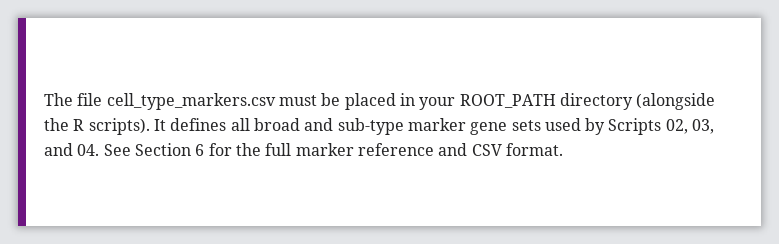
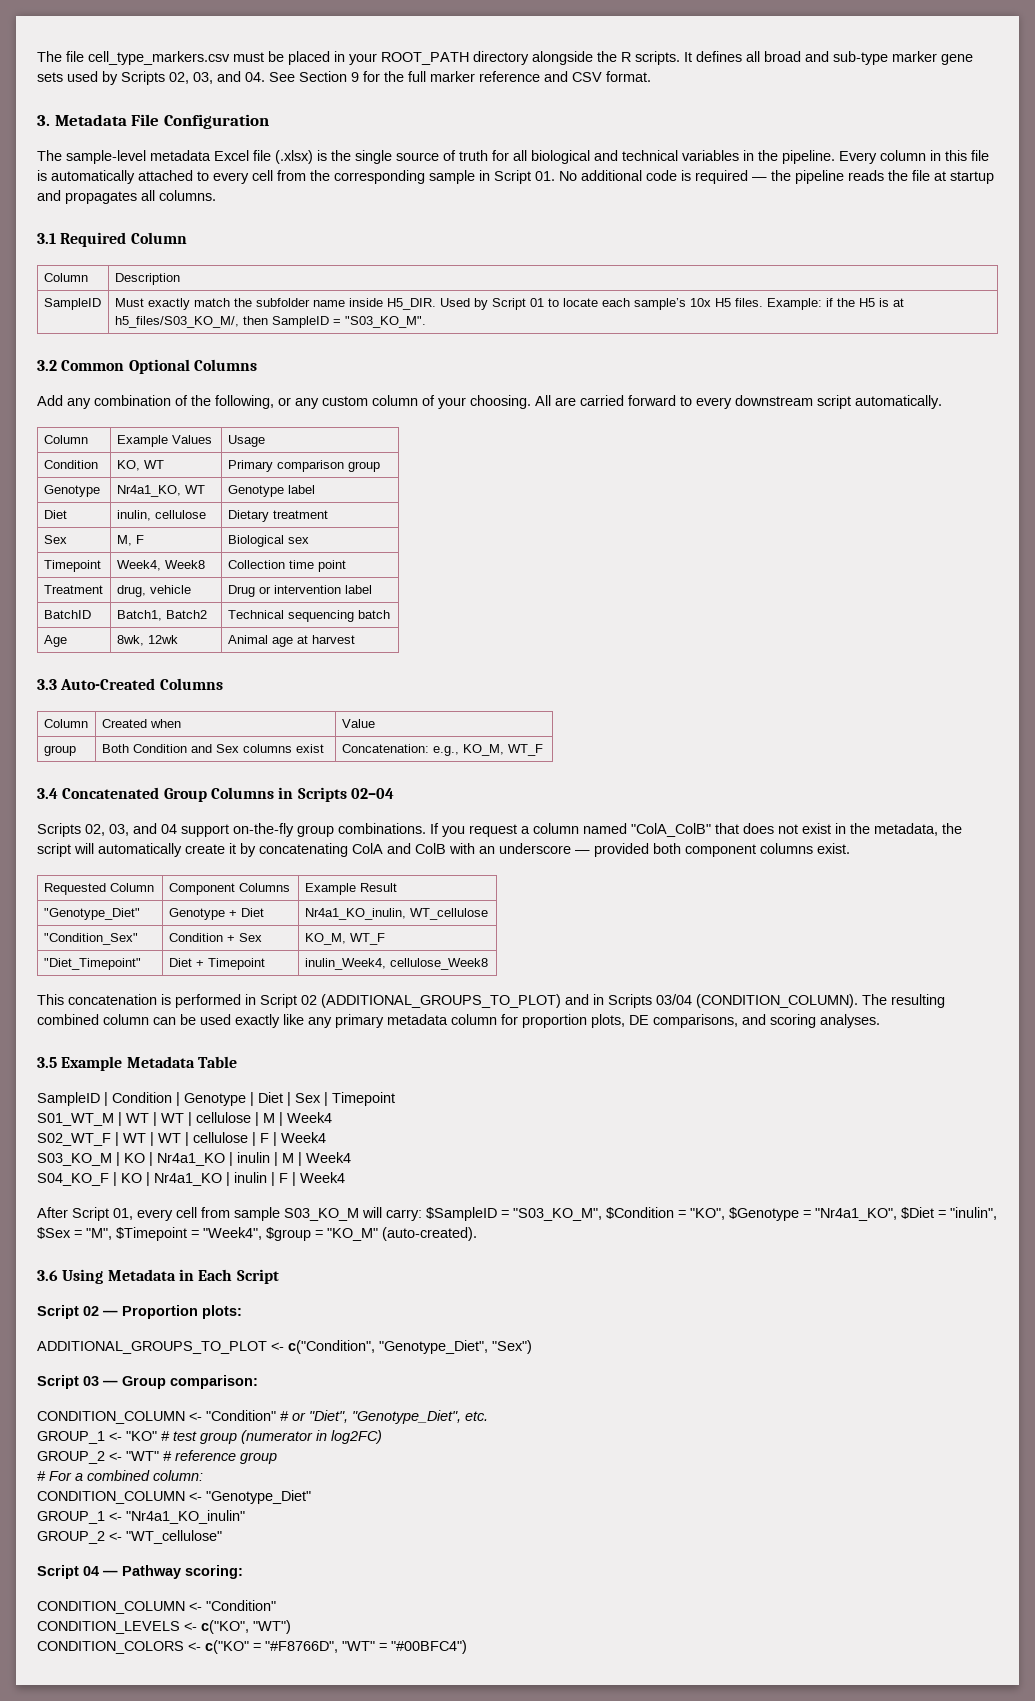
[636,93,716,110] (alongside -> [532,51,593,65] alongside
[88,118,150,135] scripts). -> [635,51,680,65] scripts.
[195,144,205,156] 6 -> [351,72,359,82] 9
(563, 149) none -> [37,114,269,129] [37,150,989,164] [37,170,994,184] [37,190,216,204] [37,232,187,247] [43,273,88,282] [114,273,180,285] [43,298,101,310] [114,298,904,310] [114,316,426,328] [37,359,257,374] [37,395,942,409] [43,435,88,444] [116,435,212,447] [227,435,265,447] [43,460,98,469] [116,460,164,471] [227,460,380,472] [43,485,100,497] [116,485,205,497] [227,485,315,497] [43,510,67,519] [116,510,206,521] [227,510,328,522] [43,535,67,544] [116,535,144,546] [227,535,309,547] [43,560,101,572] [116,560,205,571] [227,560,346,572] [43,585,103,594] [116,585,191,597] [227,585,372,597] [43,610,91,619] [116,610,207,621] [227,610,390,622] [43,635,67,647] [116,635,178,646] [227,635,355,647] [37,678,223,690] [43,719,88,728] [101,719,181,728] [341,719,375,728] [43,745,76,756] [101,744,324,753] [341,744,543,756] [37,787,394,802] [37,823,962,837] [37,843,850,857] [43,883,154,895] [168,883,290,895] [304,883,397,895] [43,908,140,920] [168,908,264,920] [304,908,488,920] [43,933,138,945] [168,933,262,942] [304,933,385,945] [43,958,141,970] [168,958,265,970] [304,958,488,970] [37,994,945,1008] [37,1014,880,1028] [37,1056,237,1071] [37,1092,395,1106] [37,1112,332,1126] [37,1132,326,1146] [37,1152,351,1166] [37,1172,345,1186] [37,1207,997,1221] [37,1227,477,1241] [37,1269,279,1284] [37,1305,242,1319] [37,1340,532,1354] [37,1375,258,1389] [37,1410,488,1424] [37,1430,382,1444] [37,1450,277,1464] [37,1470,203,1481] [37,1490,311,1504] [37,1510,245,1524] [37,1530,222,1544] [37,1565,243,1579] [37,1600,276,1614] [37,1620,291,1634] [37,1640,467,1654] // 3. Metadata File Configuration // The sample-level metadata Excel file (.xlsx) is the single source of truth for all biological and technical variables in the pipeline. Every column in this file is automatically attached to every cell from the corresponding sample in Script 01. No additional code is required — the pipeline reads the file at startup and propagates all columns. // 3.1 Required Column // Column | Description // SampleID | Must exactly match the subfolder name inside H5_DIR. Used by Script 01 to locate each sample’s 10x H5 files. Example: if the H5 is at h5_files/S03_KO_M/, then SampleID = "S03_KO_M". // 3.2 Common Optional Columns // Add any combination of the following, or any custom column of your choosing. All are carried forward to every downstream script automatically. // Column | Example Values | Usage // Condition | KO, WT | Primary comparison group // Genotype | Nr4a1_KO, WT | Genotype label // Diet | inulin, cellulose | Dietary treatment // Sex | M, F | Biological sex // Timepoint | Week4, Week8 | Collection time point // Treatment | drug, vehicle | Drug or intervention label // BatchID | Batch1, Batch2 | Technical sequencing batch // Age | 8wk, 12wk | Animal age at harvest // 3.3 Auto-Created Columns // Column | Created when | Value // group | Both Condition and Sex columns exist | Concatenation: e.g., KO_M, WT_F // 3.4 Concatenated Group Columns in Scripts 02–04 // Scripts 02, 03, and 04 support on-the-fly group combinations. If you request a column named "ColA_ColB" that does not exist in the metadata, the script will automatically create it by concatenating ColA and ColB with an underscore — provided both component columns exist. // Requested Column | Component Columns | Example Result // "Genotype_Diet" | Genotype + Diet | Nr4a1_KO_inulin, WT_cellulose // "Condition_Sex" | Condition + Sex | KO_M, WT_F // "Diet_Timepoint" | Diet + Timepoint | inulin_Week4, cellulose_Week8 // This concatenation is performed in Script 02 (ADDITIONAL_GROUPS_TO_PLOT) and in Scripts 03/04 (CONDITION_COLUMN). The resulting combined column can be used exactly like any primary metadata column for proportion plots, DE comparisons, and scoring analyses. // 3.5 Example Metadata Table // SampleID | Condition | Genotype | Diet | Sex | Timepoint // S01_WT_M | WT | WT | cellulose | M | Week4 // S02_WT_F | WT | WT | cellulose | F | Week4 // S03_KO_M | KO | Nr4a1_KO | inulin | M | Week4 // S04_KO_F | KO | Nr4a1_KO | inulin | F | Week4 // After Script 01, every cell from sample S03_KO_M will carry: $SampleID = "S03_KO_M", $Condition = "KO", $Genotype = "Nr4a1_KO", $Diet = "inulin", $Sex = "M", $Timepoint = "Week4", $group = "KO_M" (auto-created). // 3.6 Using Metadata in Each Script // Script 02 — Proportion plots: // ADDITIONAL_GROUPS_TO_PLOT <- c("Condition", "Genotype_Diet", "Sex") // Script 03 — Group comparison: // CONDITION_COLUMN <- "Condition" # or "Diet", "Genotype_Diet", etc. // GROUP_1 <- "KO" # test group (numerator in log2FC) // GROUP_2 <- "WT" # reference group // # For a combined column: // CONDITION_COLUMN <- "Genotype_Diet" // GROUP_1 <- "Nr4a1_KO_inulin" // GROUP_2 <- "WT_cellulose" // Script 04 — Pathway scoring: // CONDITION_COLUMN <- "Condition" // CONDITION_LEVELS <- c("KO", "WT") // CONDITION_COLORS <- c("KO" = "#F8766D", "WT" = "#00BFC4")

